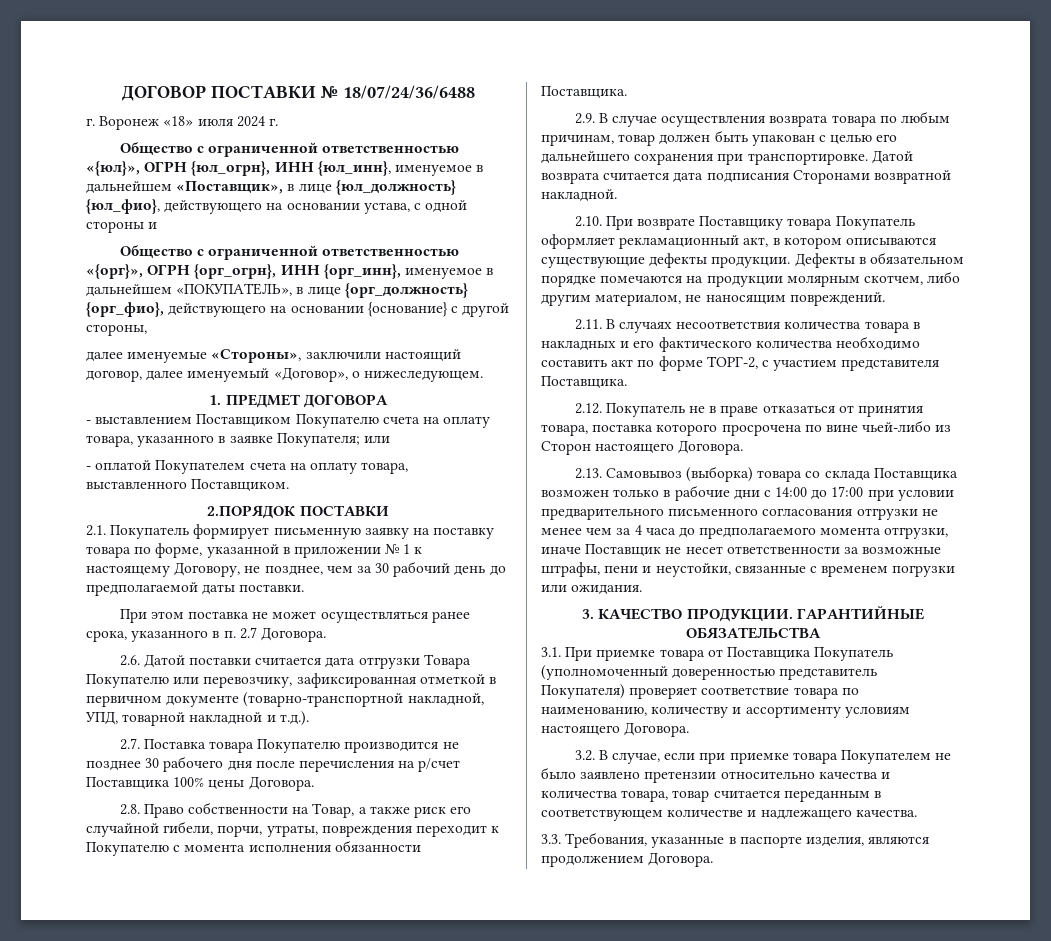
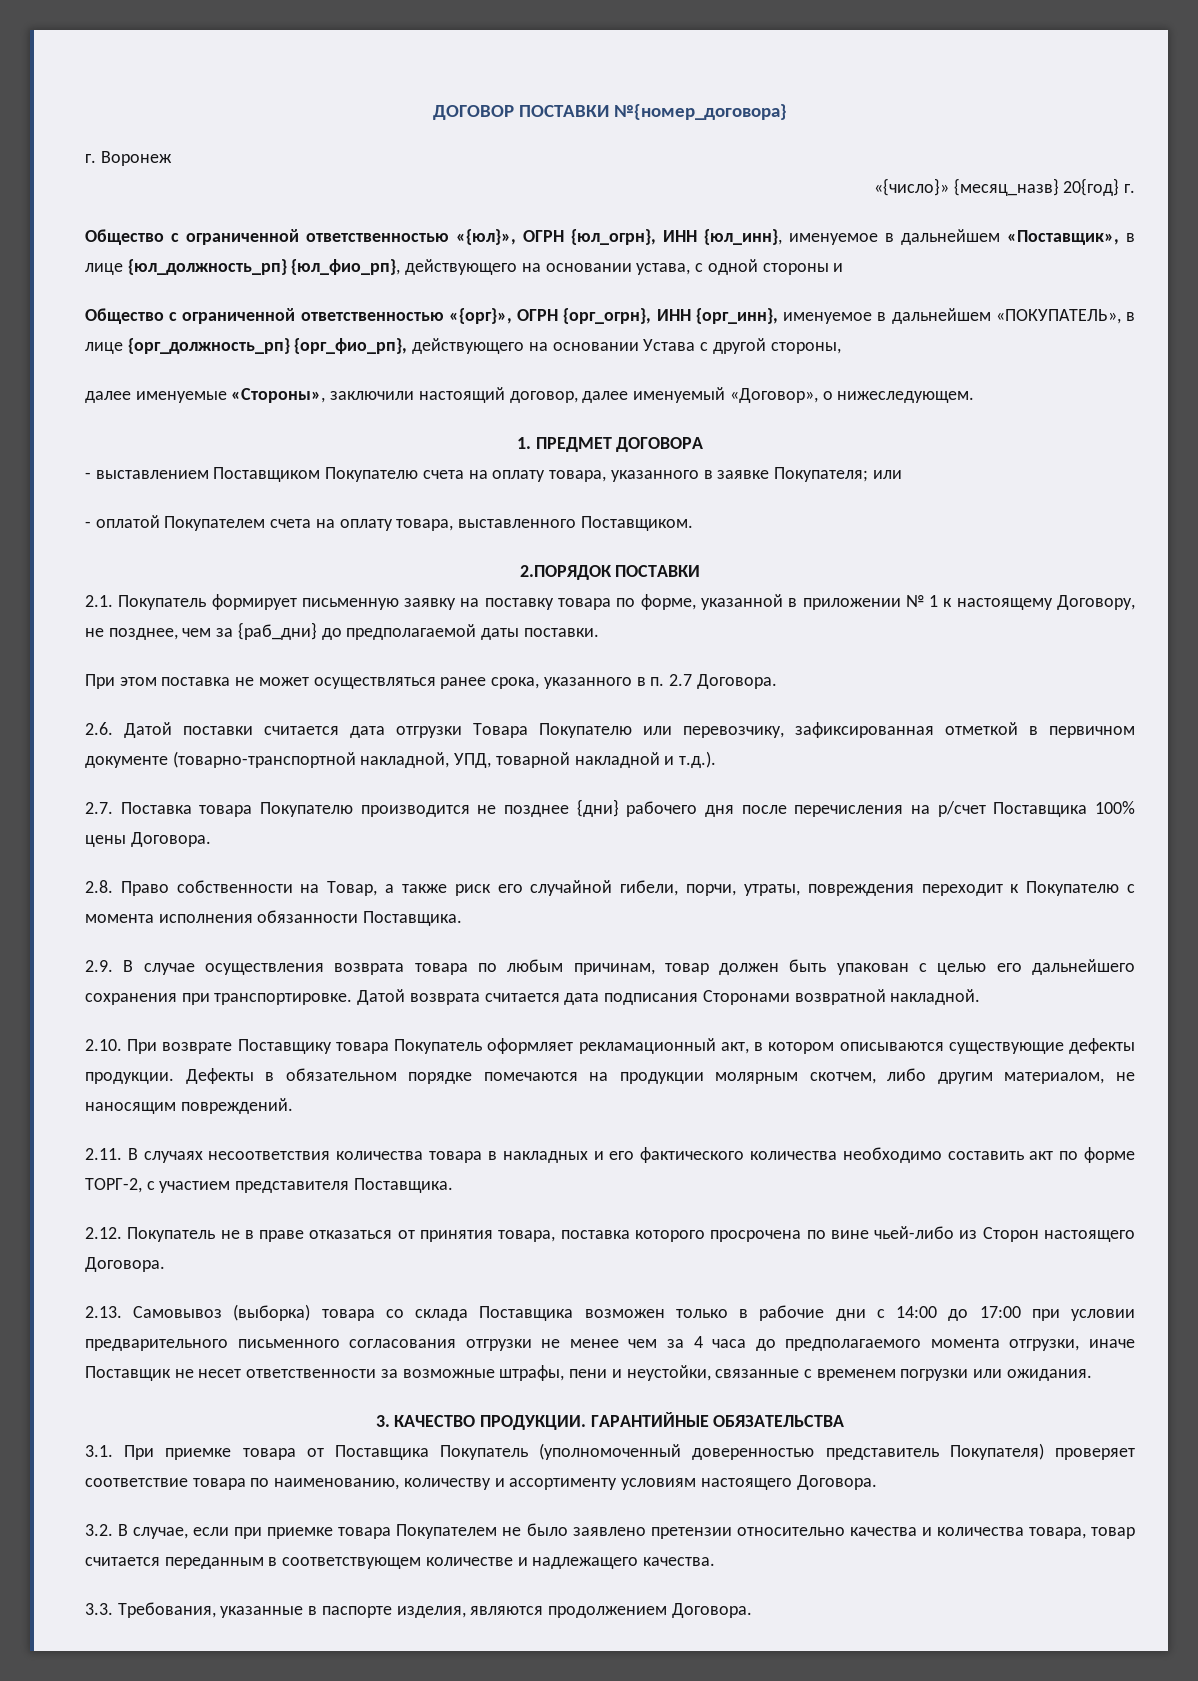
[319,85,475,99] № 18/07/24/36/6488 -> [613,104,787,120] №{номер_договора}
[163,116,265,127] «18» июля 2024 -> [873,178,1120,196] // «{число}» {месяц_назв} 20{год}
[335,180,456,195] [86,199,160,214] {юл_должность} {юл_фио}, -> [127,259,401,275] {юл_должность_рп} {юл_фио_рп},
[344,283,468,298] [86,302,448,317] {орг_должность} {орг_фио}, действующего на основании {основание} -> [127,338,696,354] {орг_должность_рп} {орг_фио_рп}, действующего на основании Устава
[375,561,486,577] 30 рабочий день -> [237,622,317,640] {раб_дни}
[145,758,160,768] 30 -> [576,799,619,817] {дни}

